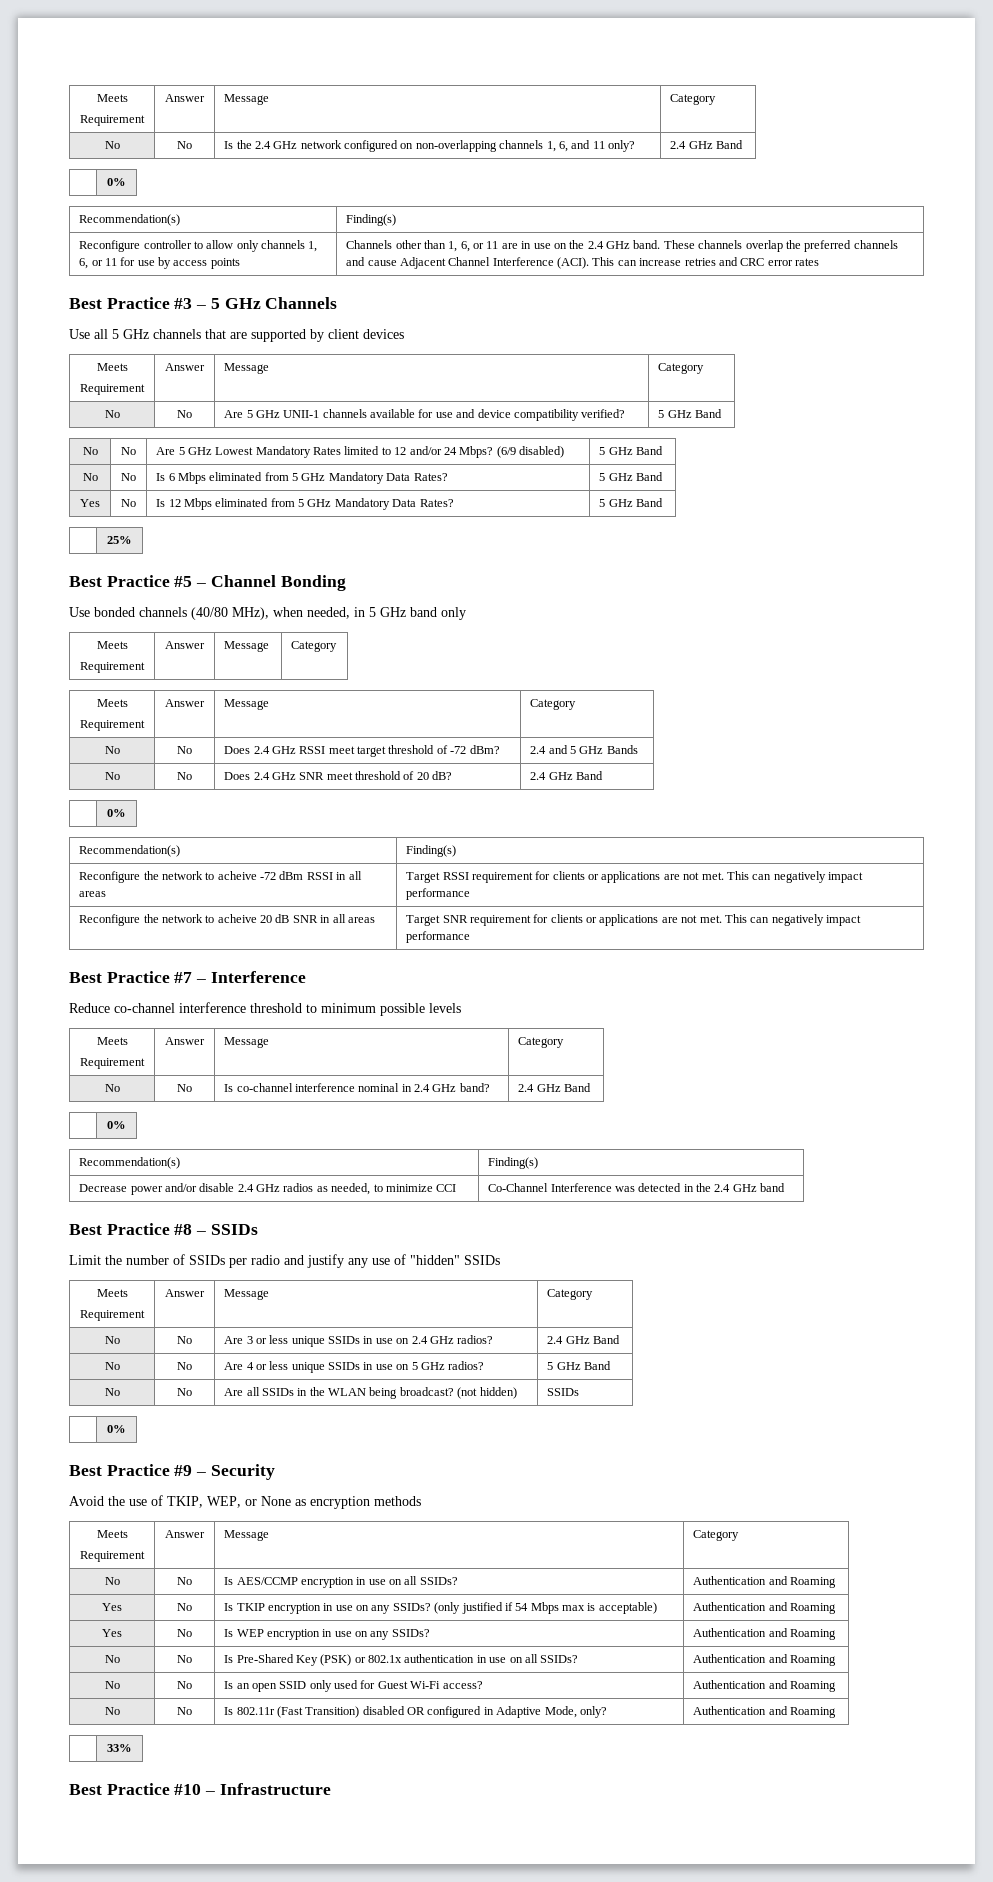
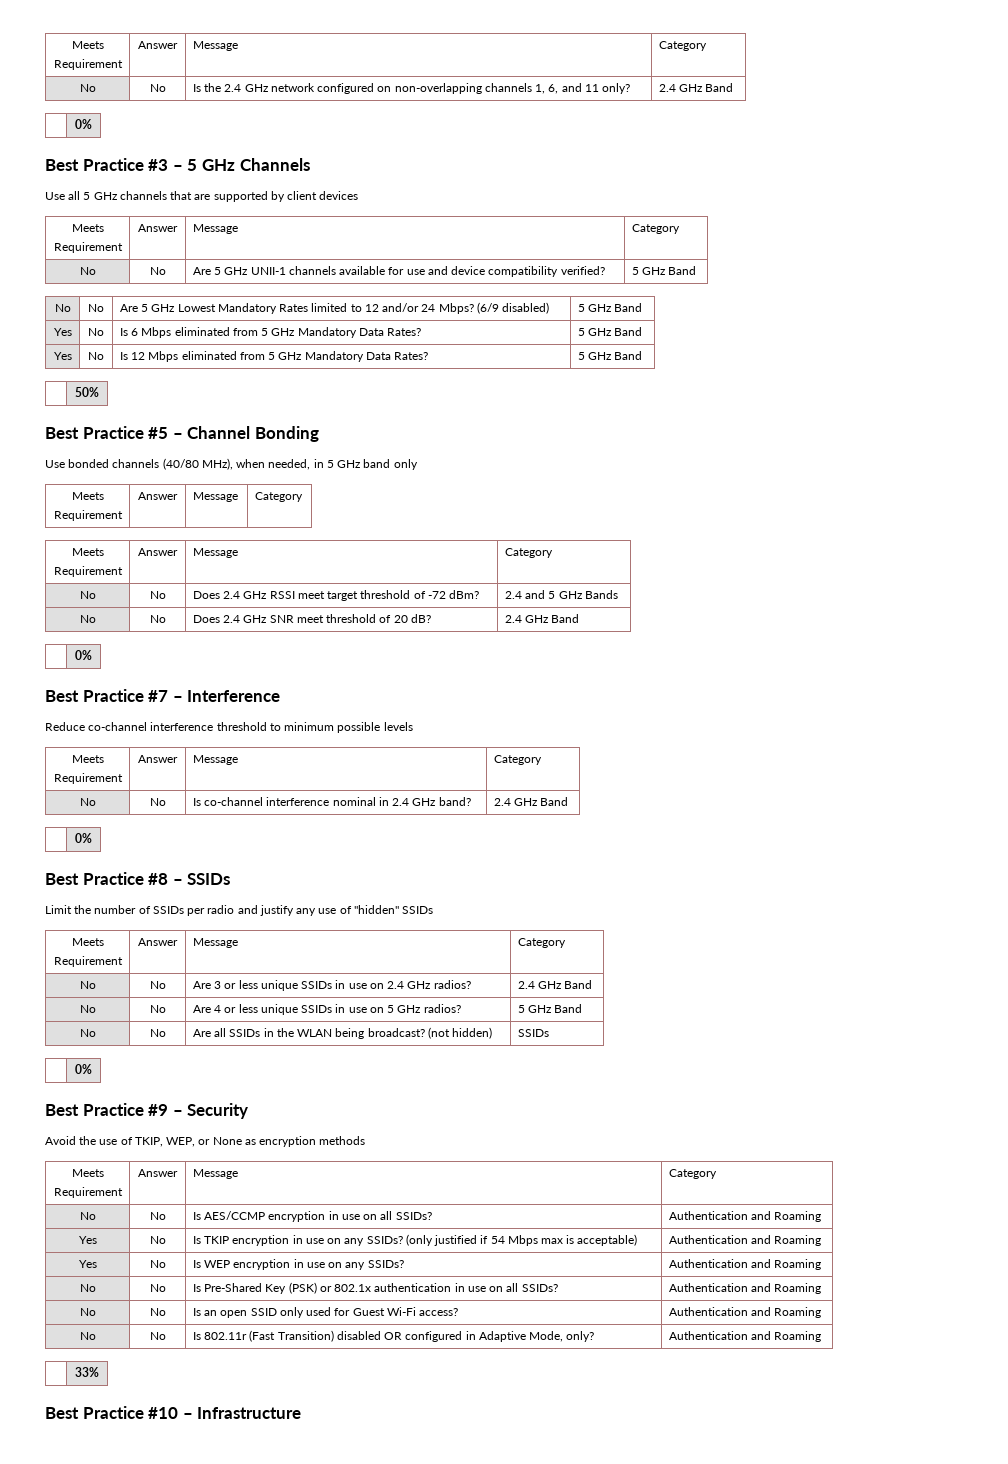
[79,214,181,226] [346,214,397,226] [79,240,318,252] [79,257,240,269] [346,240,898,252] [346,257,820,269] // Recommendation(s) | Finding(s) // Reconfigure controller to allow only channels 1, 6, or 11 for use by access points | Channels other than 1, 6, or 11 are in use on the 2.4 GHz band. These channels overlap the preferred channels and cause Adjacent Channel Interference (ACI). This can increase retries and CRC error rates -> (92, 124) none
[82,473,98,481] No -> [53,328,72,336] Yes
[107,536,132,544] 25% -> [75,387,99,397] 50%
[79,845,181,857] [406,845,457,857] [79,871,362,883] [79,891,107,897] [406,871,864,883] [406,888,471,900] [79,914,375,926] [406,914,862,926] [406,931,471,943] // Recommendation(s) | Finding(s) // Reconfigure the network to acheive -72 dBm RSSI in all areas | Target RSSI requirement for clients or applications are not met. This can negatively impact performance // Reconfigure the network to acheive 20 dB SNR in all areas | Target SNR requirement for clients or applications are not met. This can negatively impact performance -> (92, 655) none
[79,1157,181,1169] [488,1157,539,1169] [79,1183,457,1195] [488,1183,786,1192] // Recommendation(s) | Finding(s) // Decrease power and/or disable 2.4 GHz radios as needed, to minimize CCI | Co-Channel Interference was detected in the 2.4 GHz band -> (92, 838) none

